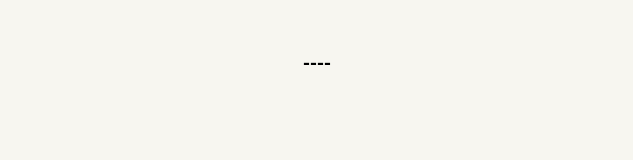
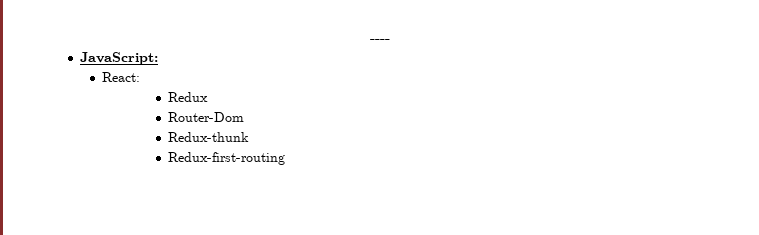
(331, 65) none -> [80,52,159,65] [102,72,141,82] [168,92,209,102] [168,112,245,122] [168,132,250,142] [168,152,286,165] // JavaScript: // React: // Redux // Router-Dom // Redux-thunk // Redux-first-routing

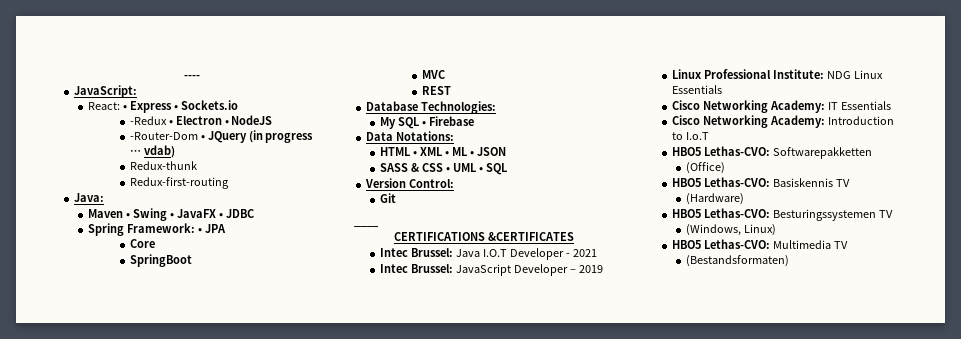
[168,92,209,102] [168,112,245,122] [168,132,250,142] [168,152,286,165] // Redux // Router-Dom // Redux-thunk // Redux-first-routing -> [122,100,238,113] [129,115,273,125] [129,130,314,143] [129,145,175,158] [129,161,197,170] [129,177,229,189] [74,193,105,202] [87,208,254,221] [87,223,226,236] [129,239,155,248] [129,254,192,267] [421,70,445,79] [421,86,451,95] [366,101,497,114] [379,116,474,129] [366,131,455,141] [379,147,506,156] [379,163,507,175] [365,178,455,188] [379,193,396,203] [354,225,379,227] [394,232,574,241] [379,248,597,260] [379,264,603,276] [671,69,883,79] [671,85,722,94] [671,100,891,113] [671,115,894,128] [671,132,709,140] [671,146,872,159] [685,162,725,174] [671,177,850,187] [685,193,744,205] [671,208,893,221] [685,224,776,236] [671,239,848,249] [685,255,789,267] • Express • Sockets.io // -Redux • Electron • NodeJS // -Router-Dom • JQuery (in progress … vdab) // Redux-thunk // Redux-first-routing // Java: // Maven • Swing • JavaFX • JDBC // Spring Framework: • JPA // Core // SpringBoot // MVC // REST // Database Technologies: // My SQL • Firebase // Data Notations: // HTML • XML • ML • JSON // SASS & CSS • UML • SQL // Version Control: // Git // ____ // CERTIFICATIONS &CERTIFICATES // Intec Brussel: Java I.O.T Developer - 2021 // Intec Brussel: JavaScript Developer – 2019 // Linux Professional Institute: NDG Linux Essentials // Cisco Networking Academy: IT Essentials // Cisco Networking Academy: Introduction to I.o.T // HBO5 Lethas-CVO: Softwarepakketten // (Office) // HBO5 Lethas-CVO: Basiskennis TV // (Hardware) // HBO5 Lethas-CVO: Besturingssystemen TV // (Windows, Linux) // HBO5 Lethas-CVO: Multimedia TV // (Bestandsformaten)

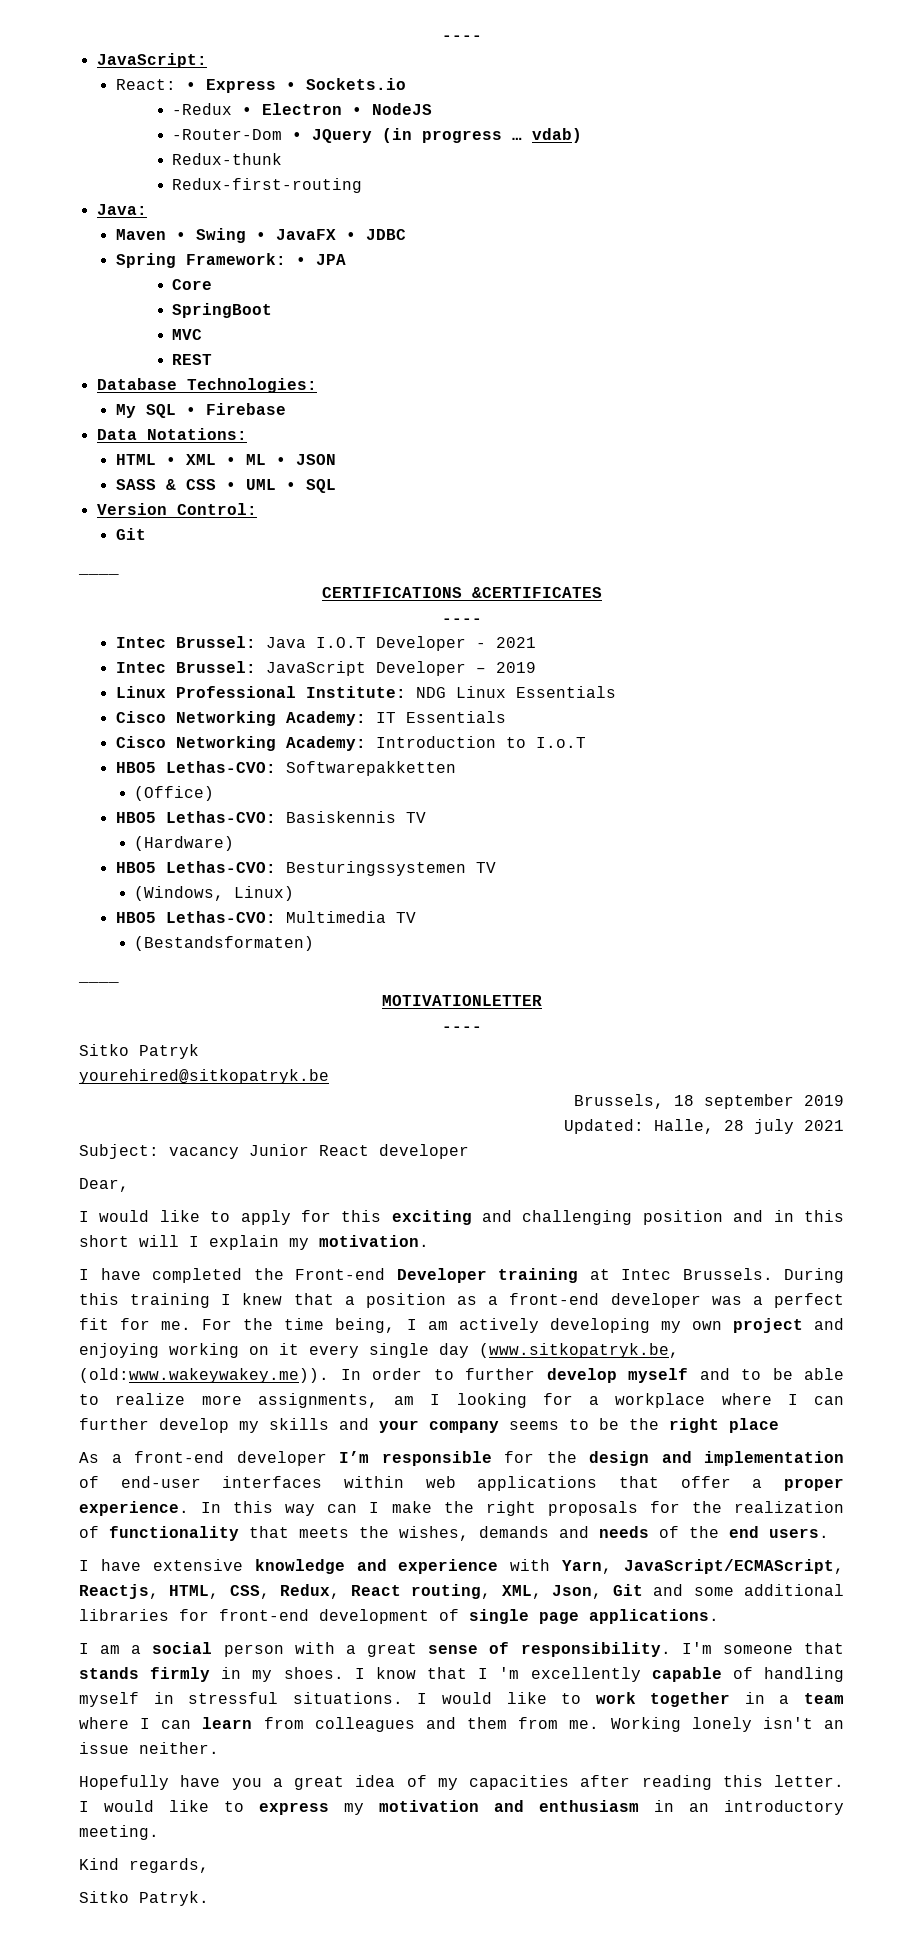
(574, 236) none -> [441,618,482,623] // ----
(789, 261) none -> [78,981,119,983] [381,995,542,1006] [441,1026,482,1031] [79,1044,199,1059] [79,1069,329,1084] [574,1094,844,1109] [564,1119,844,1134] [79,1144,469,1159] [79,1178,129,1192] [79,1210,844,1225] [79,1235,429,1250] [79,1268,844,1283] [79,1293,844,1308] [79,1318,844,1333] [79,1343,679,1358] [79,1368,844,1383] [79,1393,844,1408] [79,1418,779,1433] [79,1451,844,1466] [79,1476,844,1491] [79,1501,845,1516] [79,1526,829,1541] [79,1559,844,1574] [79,1584,845,1599] [79,1609,719,1624] [79,1642,844,1657] [79,1667,844,1682] [79,1692,845,1707] [79,1717,845,1732] [79,1742,219,1754] [79,1775,844,1790] [79,1800,844,1815] [79,1825,159,1840] [79,1858,209,1873] [79,1891,209,1906] // ____ // MOTIVATIONLETTER // ---- // Sitko Patryk // yourehired@sitkopatryk.be // Brussels, 18 september 2019 // Updated: Halle, 28 july 2021 // Subject: vacancy Junior React developer // Dear, // I would like to apply for this exciting and challenging position and in this short will I explain my motivation. // I have completed the Front-end Developer training at Intec Brussels. During this training I knew that a position as a front-end developer was a perfect fit for me. For the time being, I am actively developing my own project and enjoying working on it every single day (www.sitkopatryk.be, (old:www.wakeywakey.me)). In order to further develop myself and to be able to realize more assignments, am I looking for a workplace where I can further develop my skills and your company seems to be the right place // As a front-end developer I’m responsible for the design and implementation of end-user interfaces within web applications that offer a proper experience. In this way can I make the right proposals for the realization of functionality that meets the wishes, demands and needs of the end users. // I have extensive knowledge and experience with Yarn, JavaScript/ECMAScript, Reactjs, HTML, CSS, Redux, React routing, XML, Json, Git and some additional libraries for front-end development of single page applications. // I am a social person with a great sense of responsibility. I'm someone that stands firmly in my shoes. I know that I 'm excellently capable of handling myself in stressful situations. I would like to work together in a team where I can learn from colleagues and them from me. Working lonely isn't an issue neither. // Hopefully have you a great idea of my capacities after reading this letter. I would like to express my motivation and enthusiasm in an introductory meeting. // Kind regards, // Sitko Patryk.

